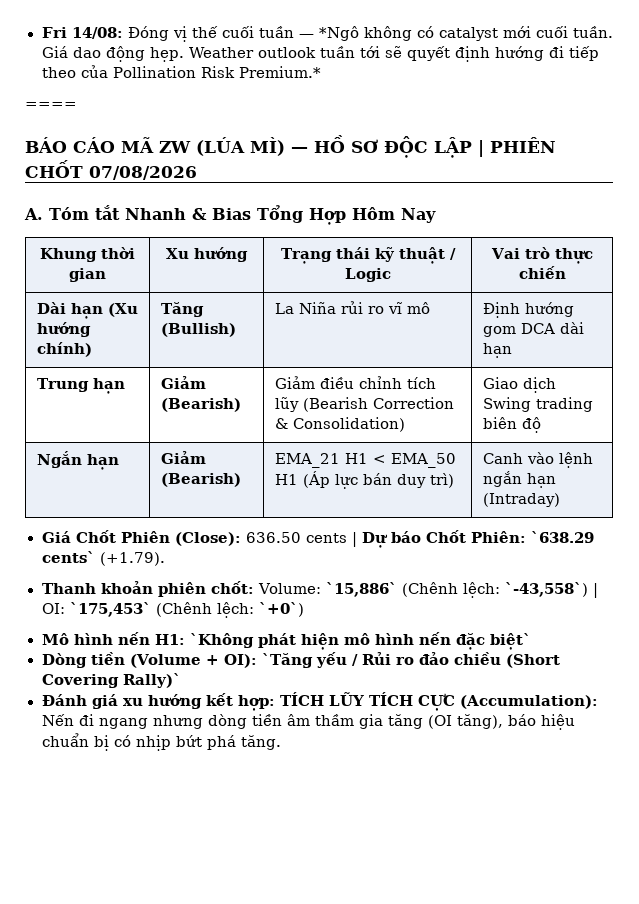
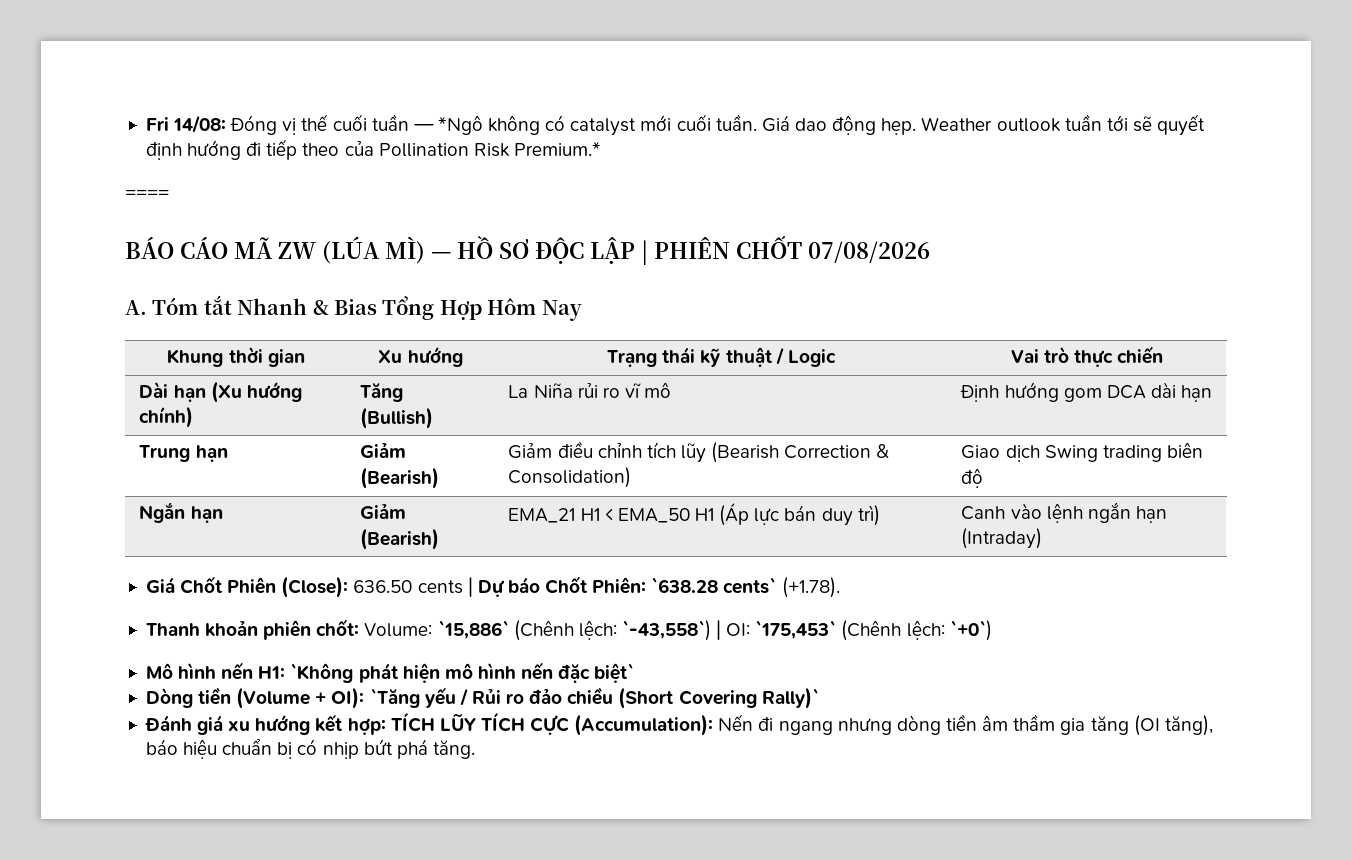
[530,531,594,543] [41,551,165,566] `638.29 cents` (+1.79). -> [651,577,840,598] `638.28 cents` (+1.78).

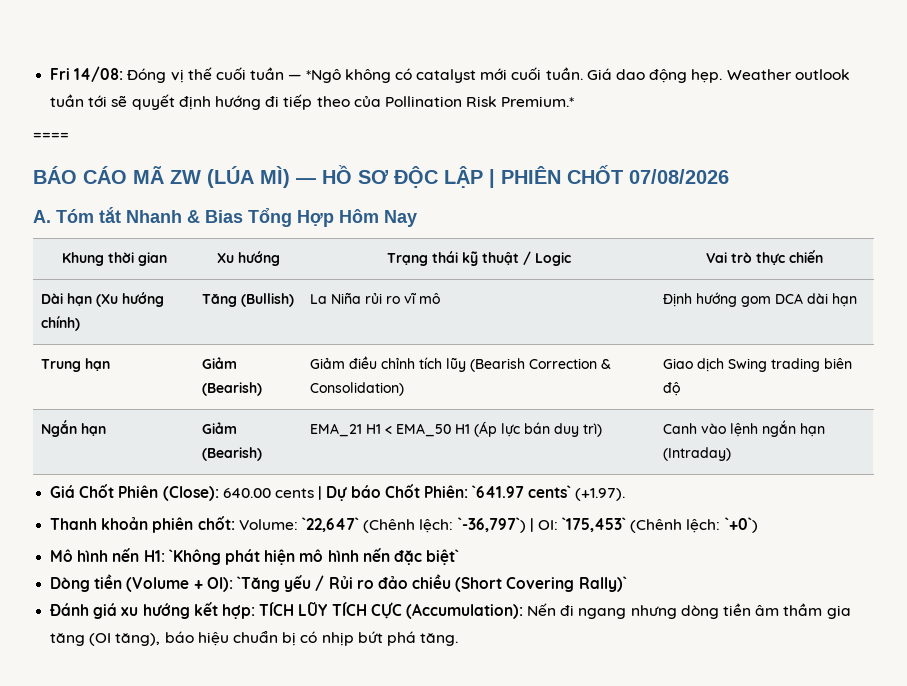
[353,580,413,593] 636.50 -> [222,488,271,498] 640.00
[651,577,840,598] `638.28 cents` (+1.78). -> [472,485,626,501] `641.97 cents` (+1.97).
[437,620,711,641] `15,886` (Chênh lệch: `-43,558`) -> [301,517,526,533] `22,647` (Chênh lệch: `-36,797`)

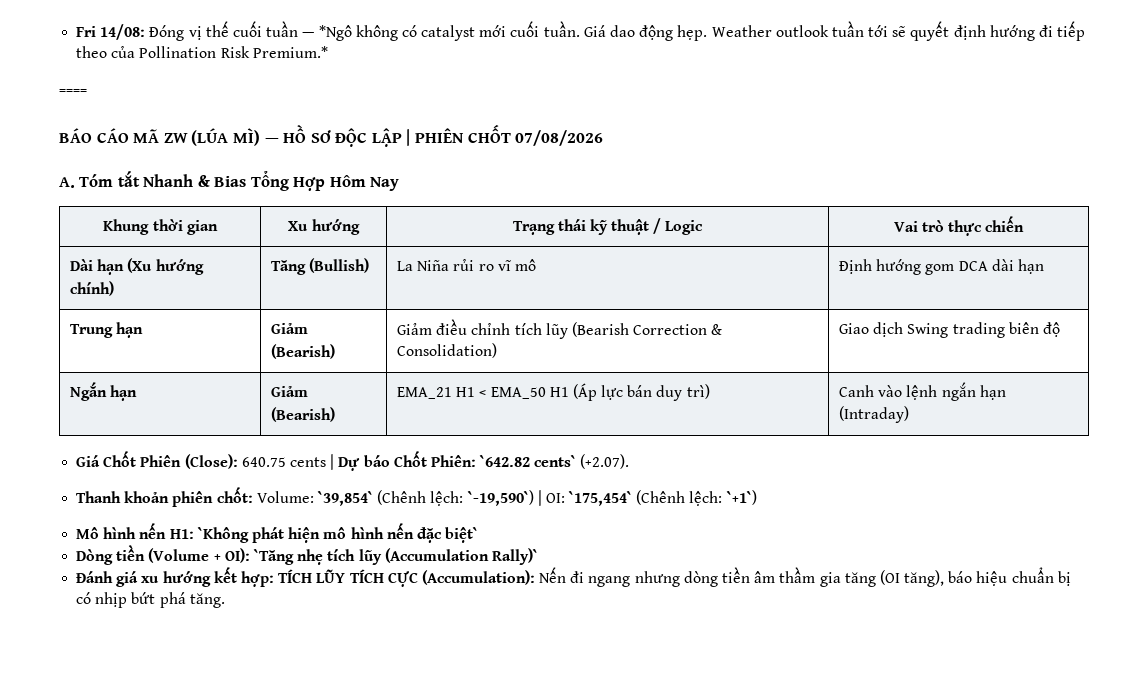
[222,488,271,498] 640.00 -> [241,457,286,467] 640.75
[472,485,626,501] `641.97 cents` (+1.97). -> [479,454,630,469] `642.82 cents` (+2.07).
[301,517,526,533] `22,647` (Chênh lệch: `-36,797`) -> [316,490,534,506] `39,854` (Chênh lệch: `-19,590`)
[562,517,758,533] `175,453` (Chênh lệch: `+0`) -> [568,490,757,506] `175,454` (Chênh lệch: `+1`)
[284,574,575,592] yếu / Rủi ro đảo chiều (Short Covering -> [297,548,489,565] nhẹ tích lũy (Accumulation

